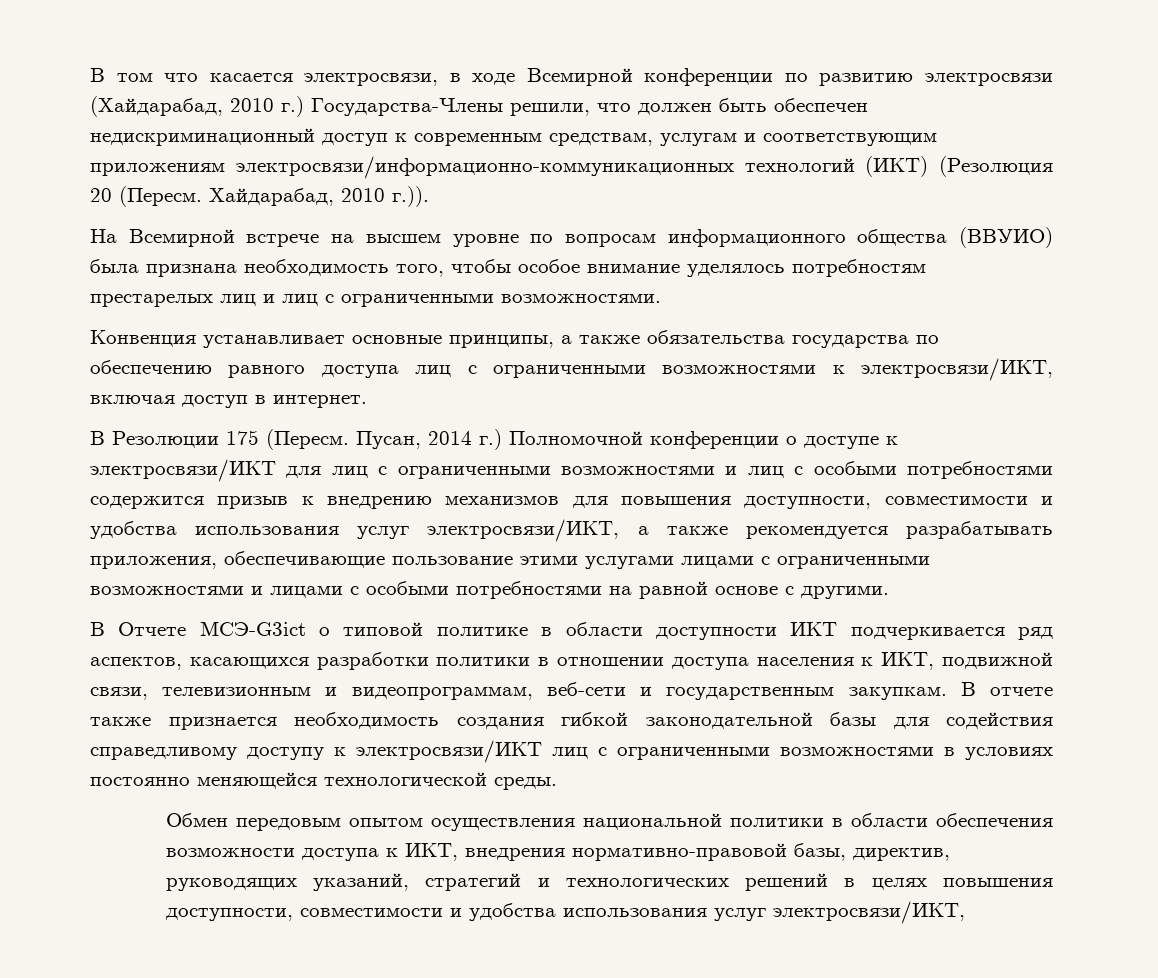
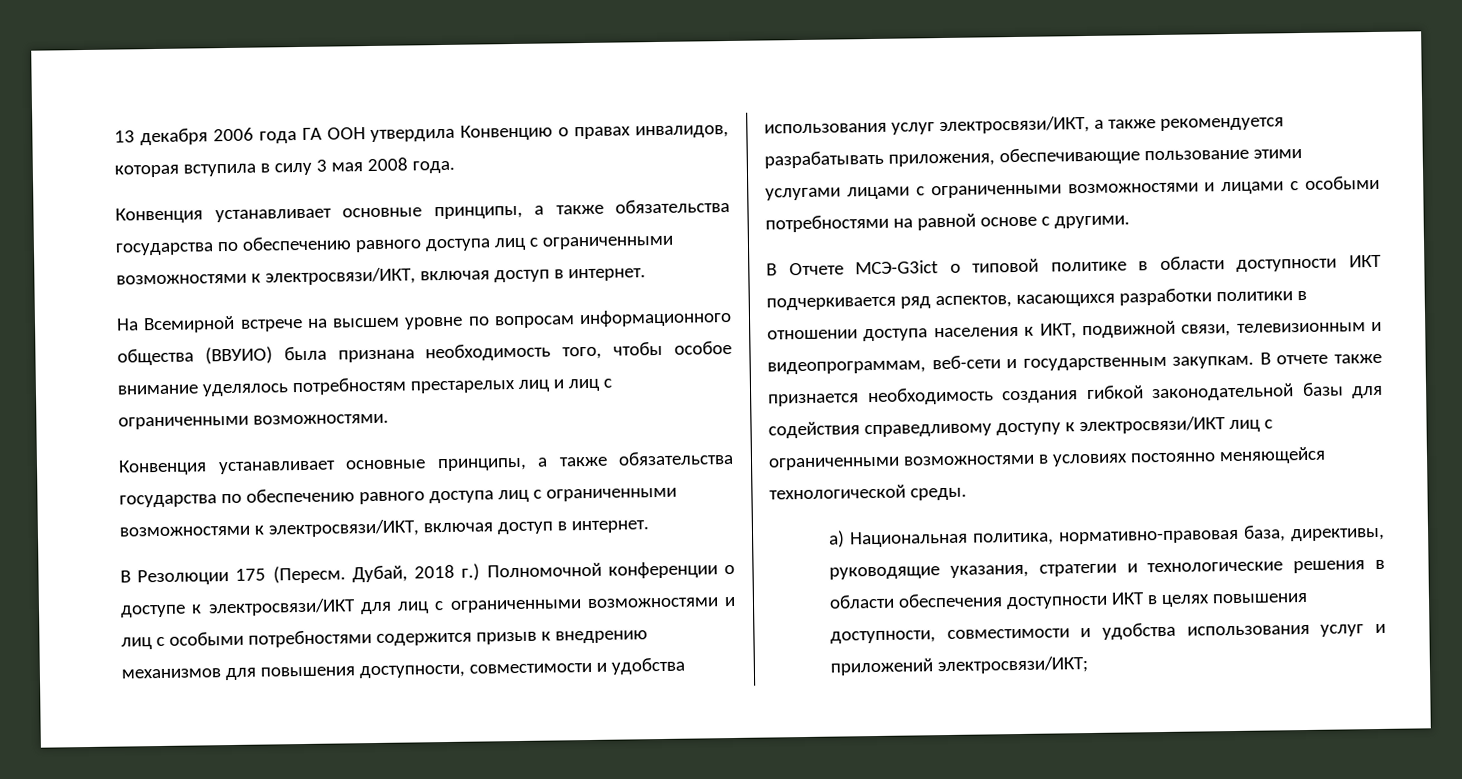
[90,68,1053,86] [90,96,868,117] [90,128,937,146] [90,156,1053,179] [90,186,429,207] В том что касается электросвязи, в ходе Всемирной конференции по развитию электросвязи (Хайдарабад, 2010 г.) Государства-Члены решили, что должен быть обеспечен недискриминационный доступ к современным средствам, услугам и соответствующим приложениям электросвязи/информационно-коммуникационных технологий (ИКТ) (Резолюция 20 (Пересм. Хайдарабад, 2010 г.)). -> [114,124,729,146] [114,157,455,178] [115,199,730,224] [115,235,674,256] [116,267,646,286] 13 декабря 2006 года ГА ООН утвердила Конвенцию о правах инвалидов, которая вступила в силу 3 мая 2008 года. // Конвенция устанавливает основные принципы, а также обязательства государства по обеспечению равного доступа лиц с ограниченными возможностями к электросвязи/ИКТ, включая доступ в интернет.
[356,431,472,449] Пусан, 2014 -> [351,564,456,583] Дубай, 2018
[165,813,1053,831] [165,843,950,861] [165,873,829,891] Обмен передовым опытом осуществления национальной политики в области обеспечения возможности доступа к ИКТ, внедрения нормативно-правовой базы, директив, руководящих указаний, стратегий и технологических решений -> [828,525,1385,548] [829,559,1385,580] [829,592,1146,610] а) Национальная политика, нормативно-правовая база, директивы, руководящие указания, стратегии и технологические решения в области обеспечения доступности ИКТ
[772,901,965,924] электросвязи/ИКТ, -> [1375,623,1386,634] [830,656,1089,676] и приложений электросвязи/ИКТ;

